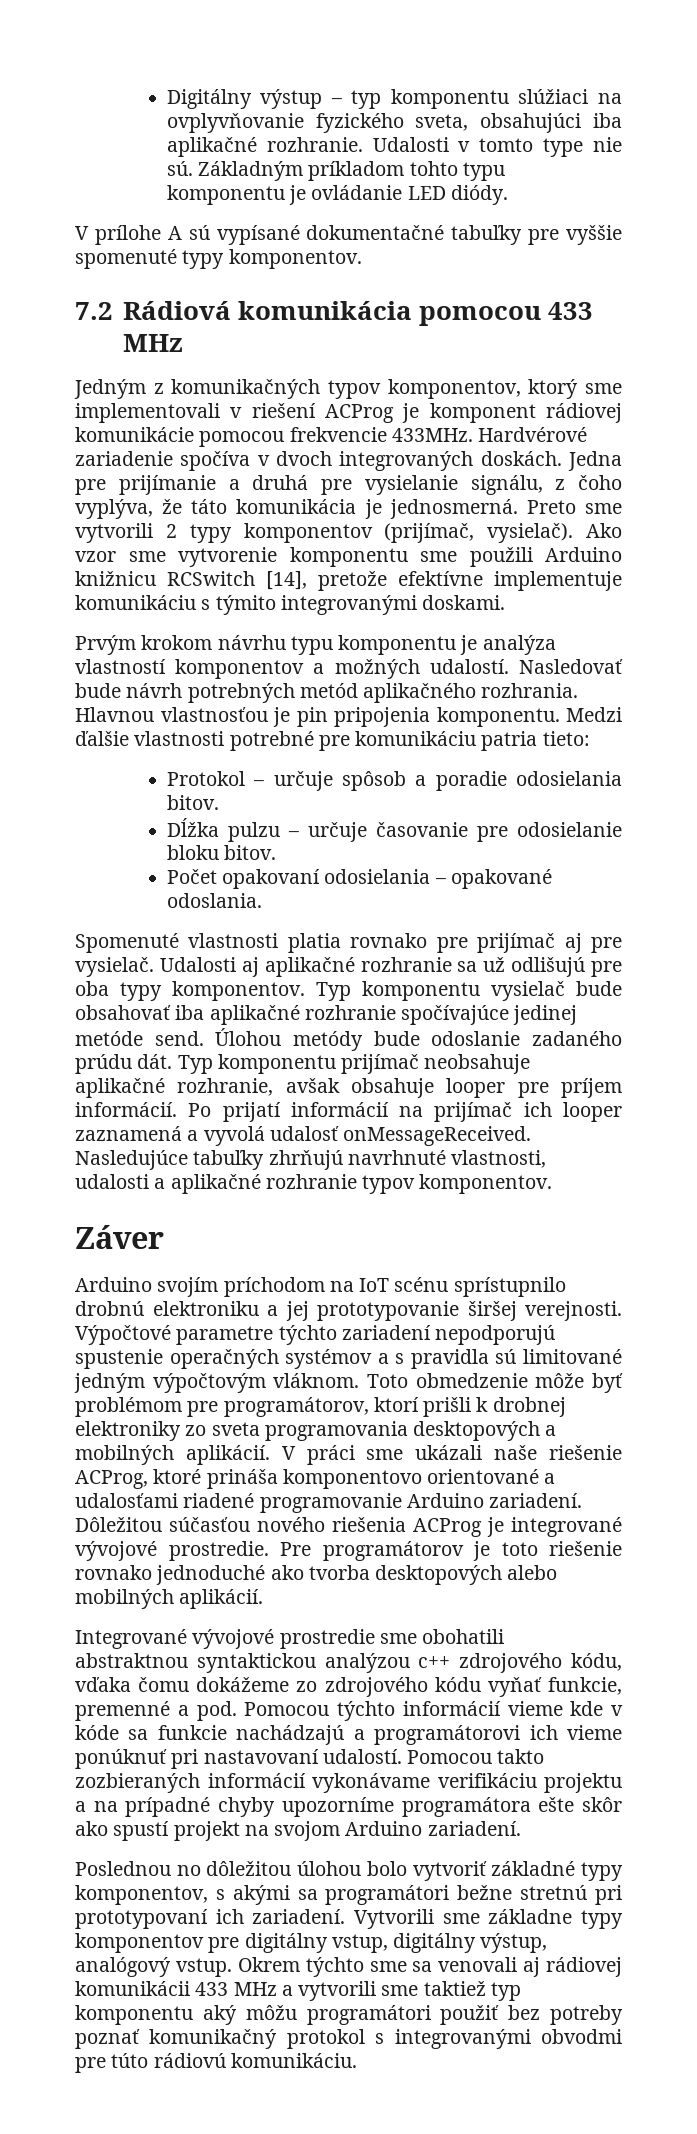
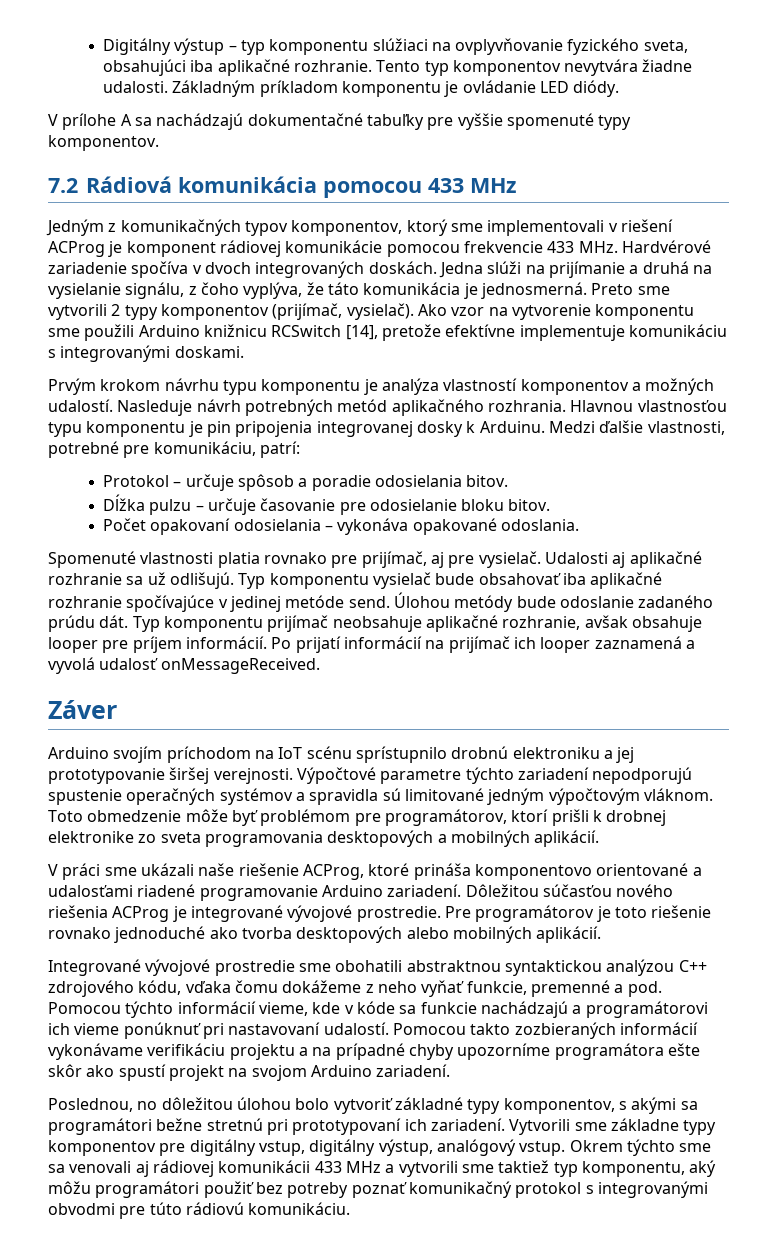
[372,137,622,157] [166,161,505,181] Udalosti v tomto type nie sú. Základným príkladom tohto typu -> [376,59,693,76] [102,80,338,97] Tento typ komponentov nevytvára žiadne udalosti. Základným príkladom
[188,225,300,245] sú vypísané -> [134,113,244,130] sa nachádzajú
[391,428,473,442] 433MHz. -> [547,241,618,253] 433 MHz.
[75,479,106,495] pre -> [487,261,545,274] slúži na
[321,479,352,495] pre -> [692,265,712,274] na
[128,551,166,562] sme -> [488,307,508,316] na
[215,595,276,615] týmito -> (56, 353) none
[519,659,623,674] [75,683,121,698] Nasledovať bude -> [117,400,193,416] Nasleduje
(268, 714) none -> [48,421,186,437] typu komponentu
[436,707,560,727] komponentu. -> [316,421,545,437] integrovanej dosky k Arduinu.
[134,731,225,746] vlastnosti -> [647,421,725,435] vlastnosti,
[355,731,590,751] komunikáciu patria tieto: -> [153,441,300,458] komunikáciu, patrí:
(446, 881) none -> [337,518,409,535] vykonáva
[477,933,556,953] prijímač -> [361,551,427,568] prijímač,
[511,957,622,977] [75,981,305,1001] odlišujú pre oba typy komponentov. -> [169,572,234,589] odlišujú.
(510, 1015) none -> [218,599,228,608] v
[75,1150,547,1170] [75,1174,553,1194] Nasledujúce tabuľky zhrňujú navrhnuté vlastnosti, udalosti a aplikačné rozhranie typov komponentov. -> (320, 666) none
[395,1349,489,1369] s pravidla -> [309,789,379,805] spravidla
[75,1421,181,1441] elektroniky -> [48,831,134,843] elektronike
(270, 1455) none -> (600, 838) //
[418,1656,451,1668] c++ -> [678,960,707,972] C++
[296,1677,481,1697] zo zdrojového kódu -> [365,981,417,993] z neho
[507,1701,563,1716] vieme -> [258,1002,308,1016] vieme,
[75,1861,171,1876] Poslednou -> [48,1098,133,1112] Poslednou,
[75,2005,193,2025] komponentu -> [581,1161,685,1177] komponentu,

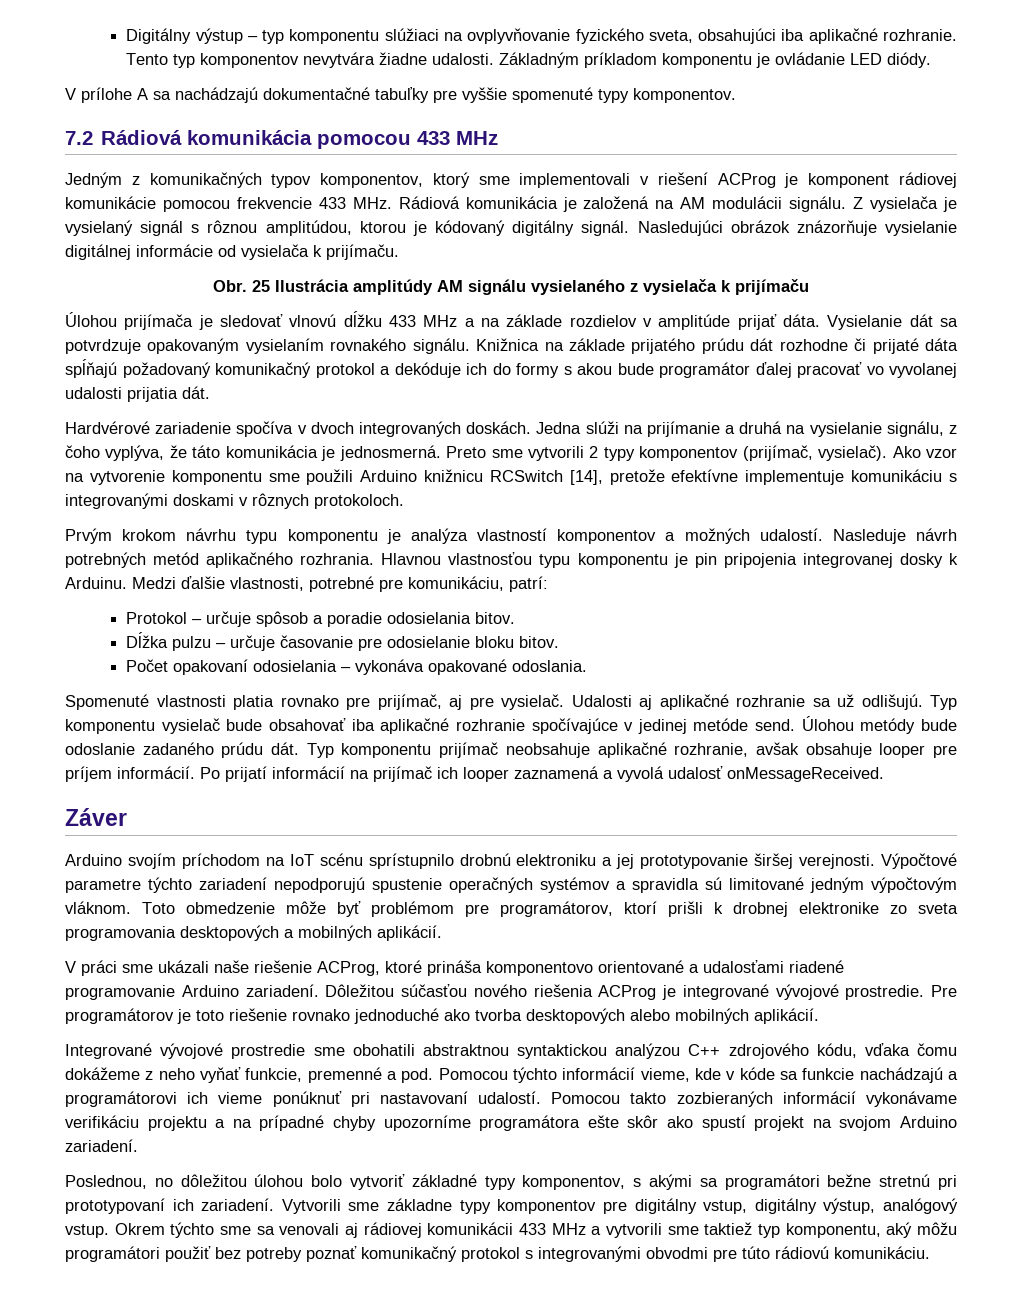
(618, 247) none -> [398,196,957,212] [65,220,958,236] [65,244,399,260] [213,279,809,295] [65,311,959,330] [65,338,959,354] [65,359,957,378] [65,386,210,402] Rádiová komunikácia je založená na AM modulácii signálu. Z vysielača je vysielaný signál s rôznou amplitúdou, ktorou je kódovaný digitálny signál. Nasledujúci obrázok znázorňuje vysielanie digitálnej informácie od vysielača k prijímaču. // Obr. 25 Ilustrácia amplitúdy AM signálu vysielaného z vysielača k prijímaču // Úlohou prijímača je sledovať vlnovú dĺžku 433 MHz a na základe rozdielov v amplitúde prijať dáta. Vysielanie dát sa potvrdzuje opakovaným vysielaním rovnakého signálu. Knižnica na základe prijatého prúdu dát rozhodne či prijaté dáta spĺňajú požadovaný komunikačný protokol a dekóduje ich do formy s akou bude programátor ďalej pracovať vo vyvolanej udalosti prijatia dát. //
[174,346,244,358] doskami. -> [173,493,404,509] doskami v rôznych protokoloch.

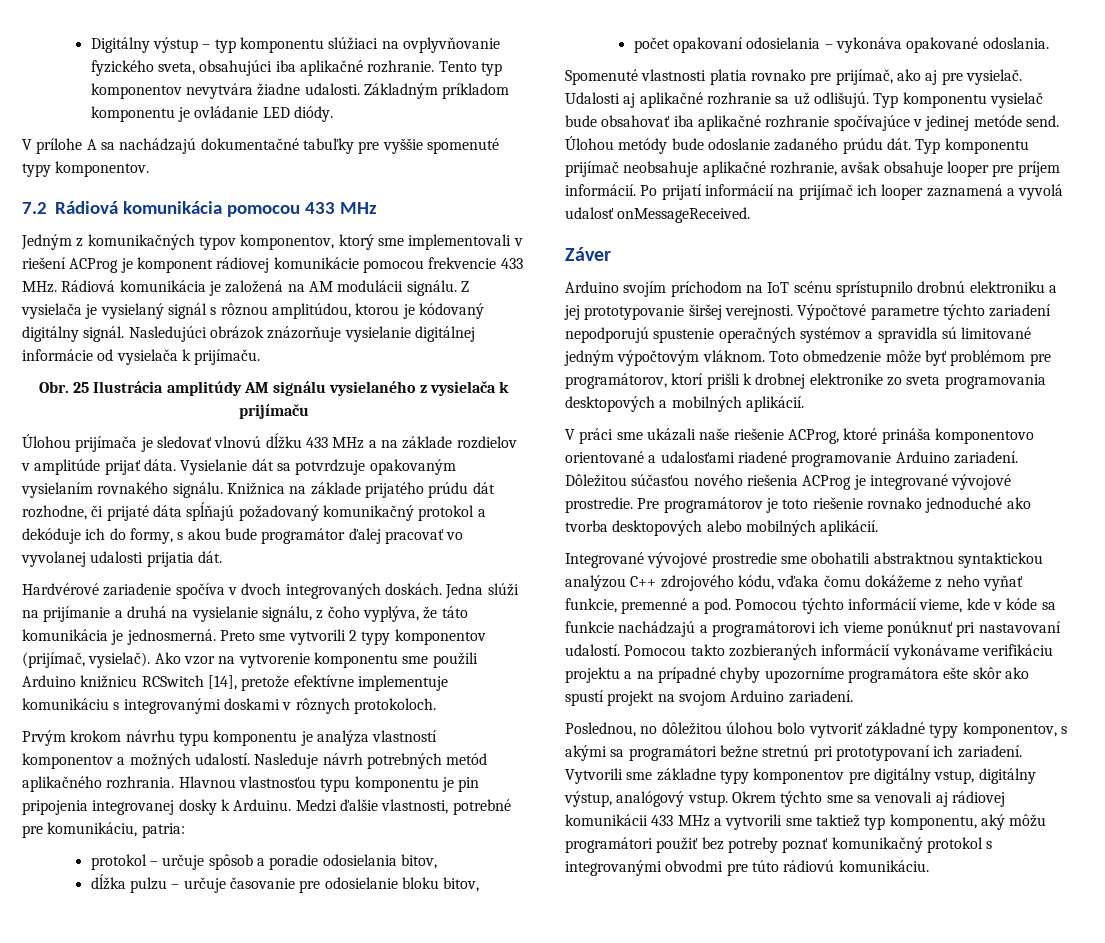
[779,339,848,351] rozhodne -> [22,505,87,520] rozhodne,
[516,363,559,378] formy -> [129,528,173,544] formy,
[509,576,548,592] [126,612,188,624] patrí: // Protokol -> [141,823,185,838] [90,854,147,870] patria: // protokol
[475,612,516,624] [126,632,169,648] bitov. // Dĺžka -> [400,854,437,869] [90,874,126,890] bitov, // dĺžka
[519,636,560,648] [126,659,169,672] bitov. // Počet -> [443,877,480,892] [633,37,670,53] bitov, // počet
(442, 702) none -> [896,69,921,81] ako

